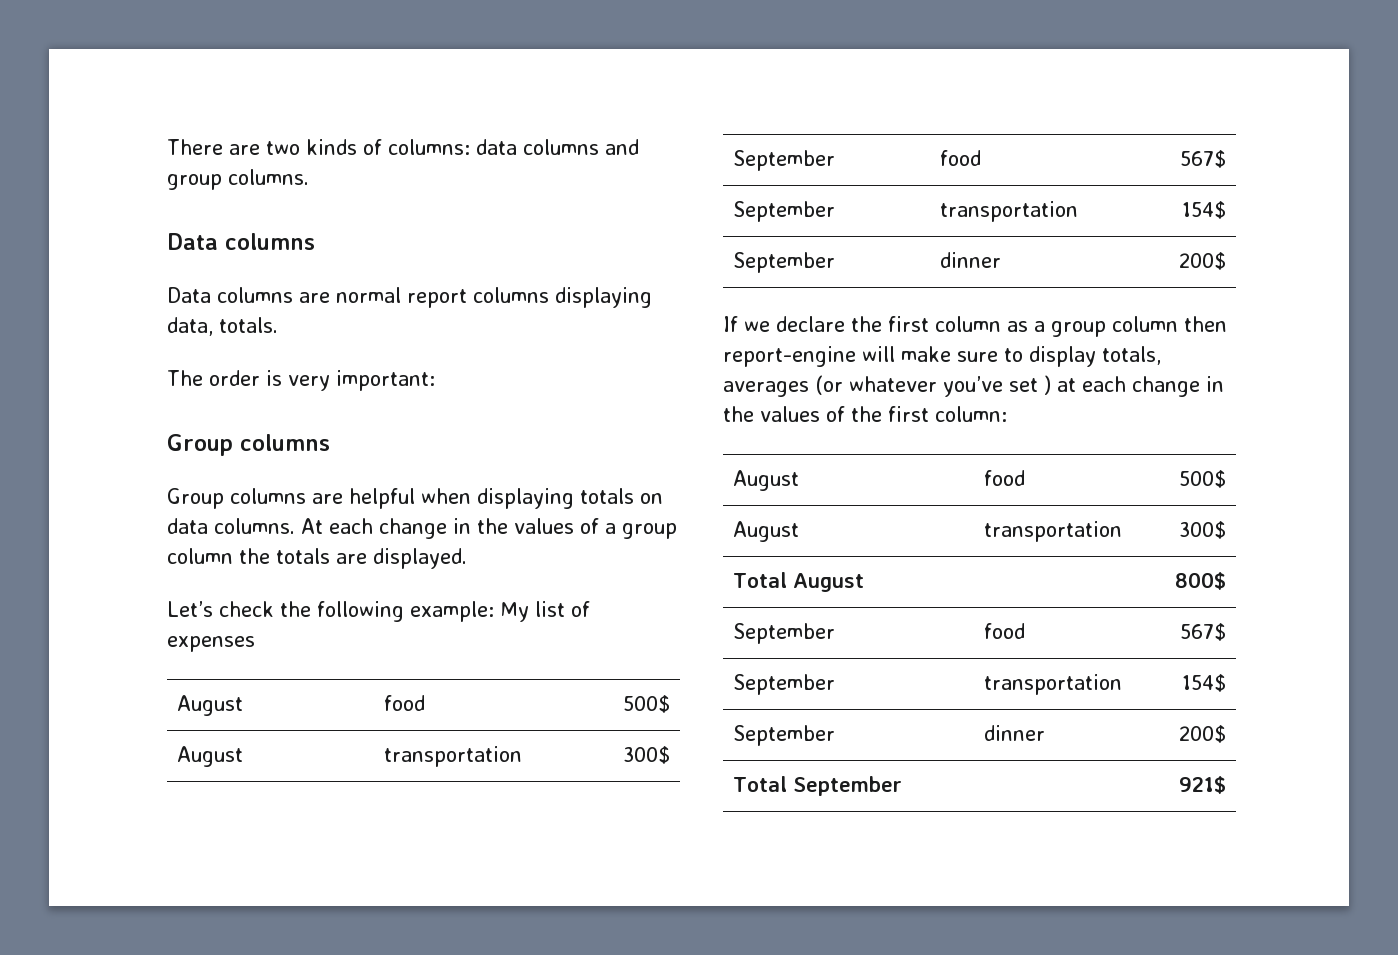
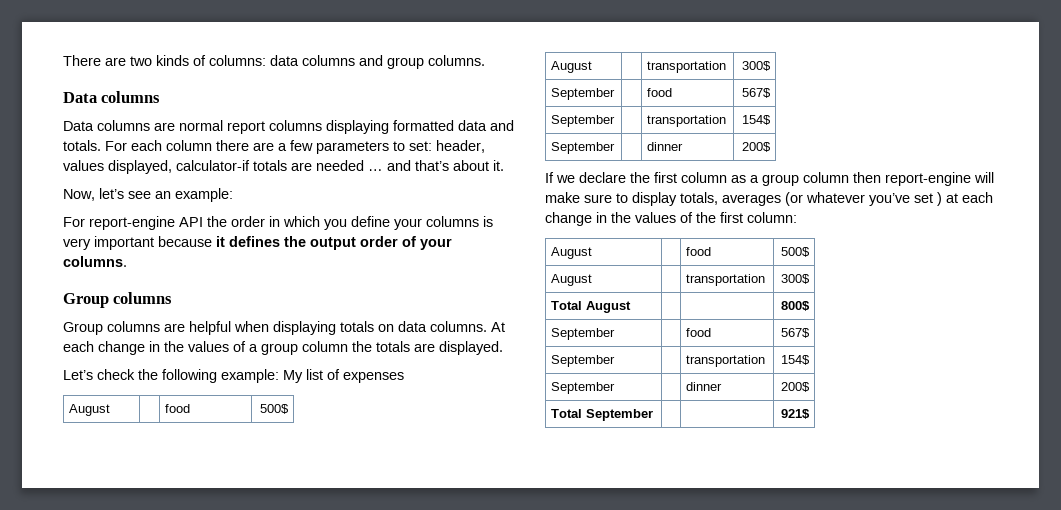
[167,317,278,336] [167,370,435,391] data, totals. // The order is very important: -> [393,120,514,131] [63,140,485,154] [63,160,504,174] [63,188,233,202] [63,216,493,230] [63,236,452,250] [63,256,127,267] formatted data and totals. For each column there are a few parameters to set: header, values displayed, calculator-if totals are needed … and that’s about it. // Now, let’s see an example: // For report-engine API the order in which you define your columns is very important because it defines the output order of your columns.

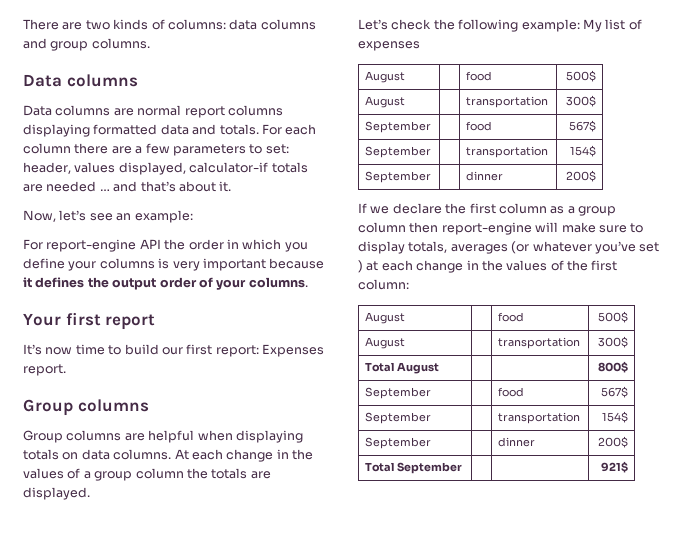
(127, 261) none -> [23,312,156,330] [23,344,324,357] [23,364,66,376] // Your first report // It’s now time to build our first report: Expenses report.

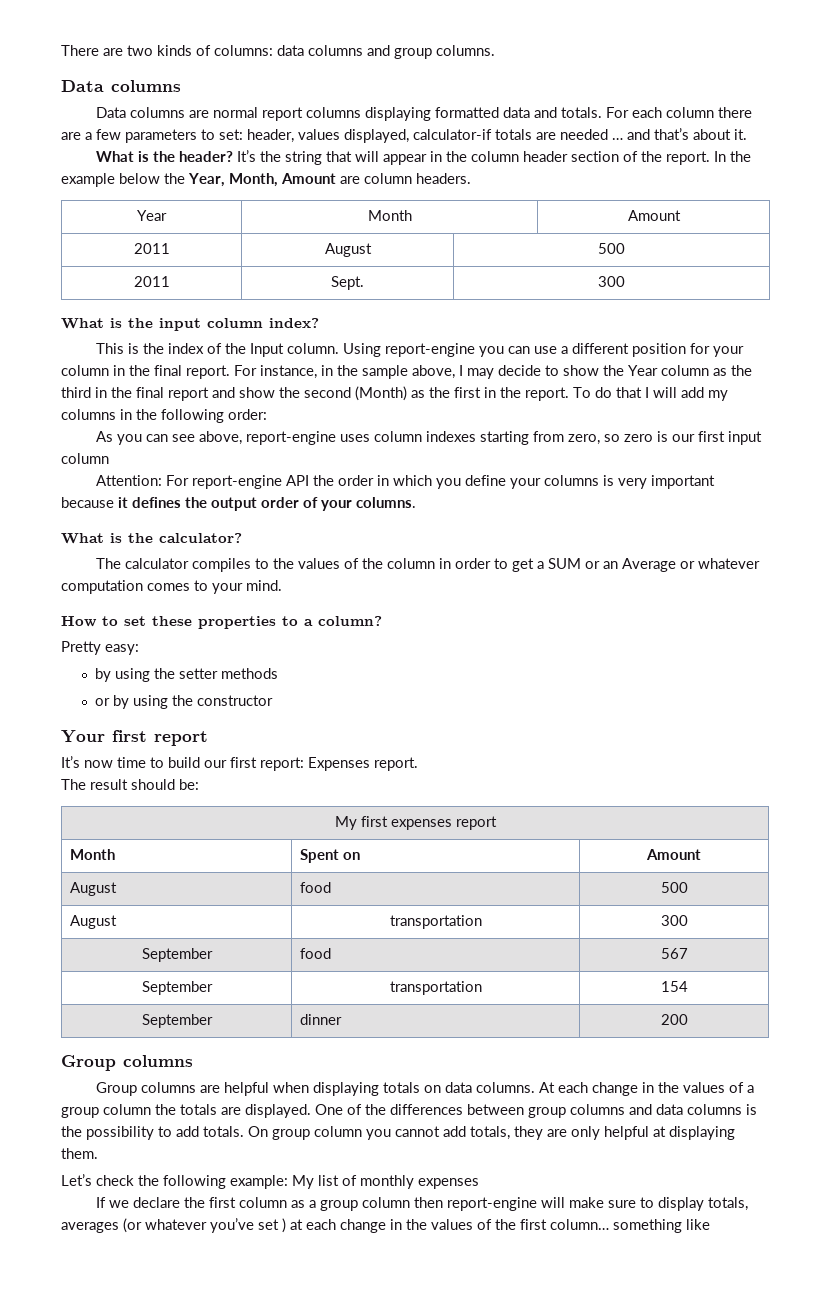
[23,210,193,223] Now, let’s see an example: // -> [96,150,752,165] [61,173,471,187] [137,210,167,221] [367,210,412,221] [627,210,681,221] [133,243,170,254] [324,243,372,257] [598,243,625,254] [133,276,170,287] [331,276,364,290] [598,276,625,287] [61,318,319,331] [96,343,745,357] [61,365,752,379] [61,386,728,401] [61,409,267,423] [96,431,763,445] [61,453,109,464] [96,475,163,486] What is the header? It’s the string that will appear in the column header section of the report. In the example below the Year, Month, Amount are column headers. // Year | Month | Amount // 2011 | August | 500 // 2011 | Sept. | 300 // What is the input column index? // This is the index of the Input column. Using report-engine you can use a different position for your column in the final report. For instance, in the sample above, I may decide to show the Year column as the third in the final report and show the second (Month) as the first in the report. To do that I will add my columns in the following order: // As you can see above, report-engine uses column indexes starting from zero, so zero is our first input column // Attention:
(308, 282) none -> [61,533,242,544] [96,558,761,572] [61,580,282,594] [61,616,382,629] [61,641,139,655] [95,668,279,682] [95,695,274,709] // What is the calculator? // The calculator compiles to the values of the column in order to get a SUM or an Average or whatever computation comes to your mind. // How to set these properties to a column? // Pretty easy: // by using the setter methods // or by using the constructor
(66, 370) none -> [61,779,199,790] [334,816,497,830] [70,849,116,860] [300,849,361,863] [646,849,701,860] [70,882,118,896] [300,882,332,893] [660,882,688,893] [70,915,118,929] [389,915,482,929] [660,915,688,926] [141,948,213,962] [300,948,332,959] [660,948,688,959] [141,981,213,995] [389,981,482,995] [660,981,688,992] [141,1014,213,1028] [300,1014,343,1025] [660,1014,688,1025] // The result should be: // My first expenses report // Month | Spent on | Amount // August | food | 500 // August | transportation | 300 // September | food | 567 // September | transportation | 154 // September | dinner | 200
(90, 493) none -> [315,1104,757,1118] [61,1126,735,1140] [61,1148,98,1159] One of the differences between group columns and data columns is the possibility to add totals. On group column you cannot add totals, they are only helpful at displaying them.
[358,41,420,51] [365,71,406,83] [466,71,493,81] [565,70,596,82] [365,96,406,108] [466,96,549,108] [565,95,596,107] [365,121,432,133] [466,121,493,131] [568,120,596,132] [365,146,432,158] [466,146,549,158] [569,145,596,157] [365,171,432,183] [466,171,504,181] [565,170,596,182] expenses // August | | food | 500$ // August | | transportation | 300$ // September | | food | 567$ // September | | transportation | 154$ // September | | dinner | 200$ -> [360,1175,479,1189] monthly expenses
[358,279,409,290] [365,312,406,324] [498,312,525,322] [597,311,628,323] [365,337,406,349] [498,337,581,349] [597,336,628,348] [365,362,440,374] [597,361,628,373] [365,387,432,399] [498,387,525,397] [600,386,628,398] [365,412,432,424] [498,412,581,424] [601,411,628,423] [365,437,432,449] [498,437,536,447] [597,436,628,448] [365,462,463,474] [600,461,628,473] column: // August | | food | 500$ // August | | transportation | 300$ // Total August | | | 800$ // September | | food | 567$ // September | | transportation | 154$ // September | | dinner | 200$ // Total September | | | 921$ -> [550,1219,710,1233] column… something like

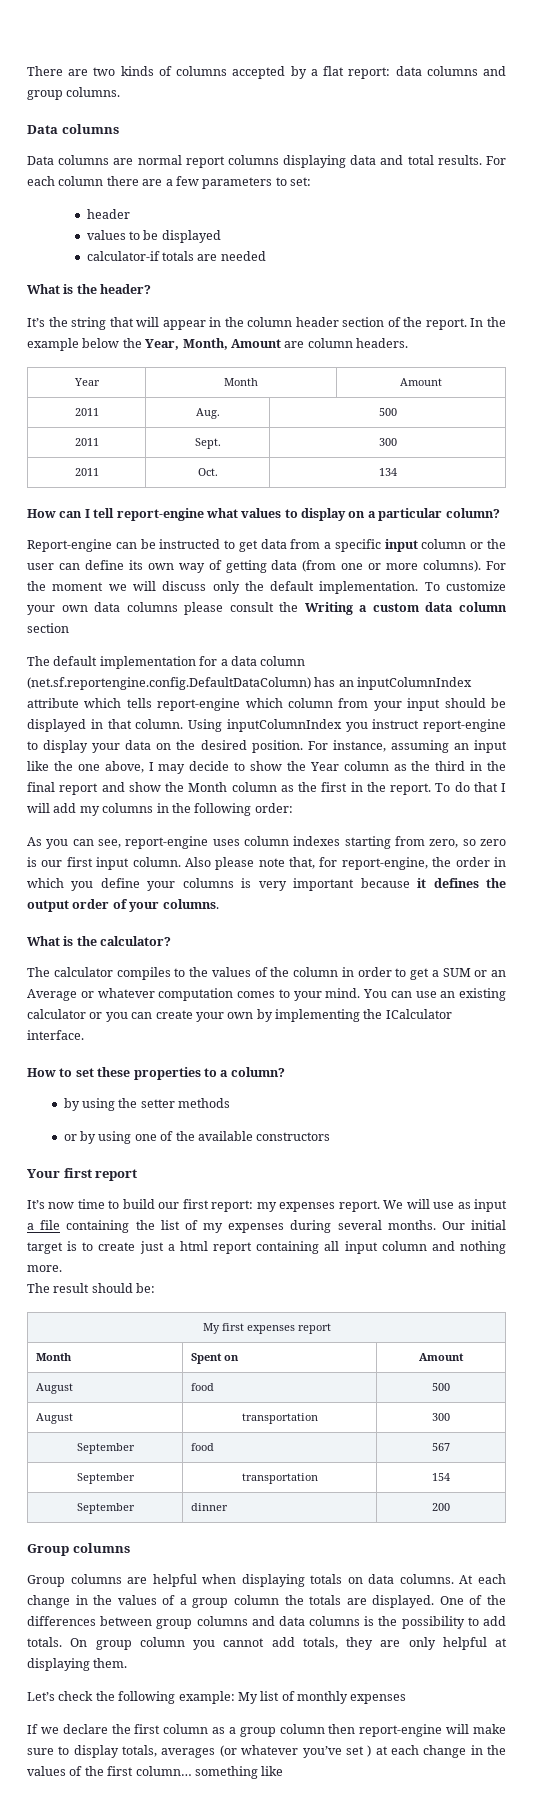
[214,45,273,56] columns: -> [176,66,391,79] columns accepted by a flat report:
[435,107,500,118] formatted -> (347, 161) none
[561,107,603,118] totals. -> [407,155,482,165] total results.
[247,129,409,143] header, values displayed, -> [86,209,130,219] [86,230,221,243] // header // values to be displayed //
[612,128,747,140] … and that’s about it. -> (266, 256) none
(234, 156) none -> (152, 289) //
[324,243,372,257] August -> [195,408,220,419] Aug.
[61,318,319,331] [96,343,745,357] [61,365,408,379] // What is the input column index? // This is the index of the Input column. Using report-engine you can use a different position for your column in the final report. For instance, in the sample -> [74,468,99,476] [197,468,218,476] [378,468,397,476] [27,508,500,521] [27,539,507,552] [27,560,507,573] [27,581,507,594] [27,602,508,615] [27,623,69,633] [27,656,306,669] [27,677,473,690] [27,698,506,711] [27,719,506,732] [27,740,507,753] [27,761,100,771] // 2011 | Oct. | 134 // How can I tell report-engine what values to display on a particular column? // Report-engine can be instructed to get data from a specific input column or the user can define its own way of getting data (from one or more columns). For the moment we will discuss only the default implementation. To customize your own data columns please consult the Writing a custom data column section // The default implementation for a data column (net.sf.reportengine.config.DefaultDataColumn) has an inputColumnIndex attribute which tells report-engine which column from your input should be displayed in that column. Using inputColumnIndex you instruct report-engine to display your data on the desired position. For instance, assuming an input like the one
[304,386,407,401] second (Month) -> [188,782,277,792] Month column
[172,431,243,445] see above, -> [97,839,121,848] see,
[61,453,109,464] [96,475,310,489] column // Attention: For report-engine API -> [132,857,428,870] column. Also please note that, for report-engine,
(282, 585) none -> [363,988,506,1001] [27,1009,452,1022] [27,1030,84,1040] You can use an existing calculator or you can create your own by implementing the ICalculator interface.
[61,641,139,655] // Pretty easy: -> (285, 1072) none
[172,695,274,706] the constructor -> [134,1131,331,1141] one of the available constructors
[308,757,418,771] Expenses report. -> [256,1199,507,1212] [27,1220,507,1233] [27,1241,506,1254] [27,1265,62,1272] my expenses report. We will use as input a file containing the list of my expenses during several months. Our initial target is to create just a html report containing all input column and nothing more.

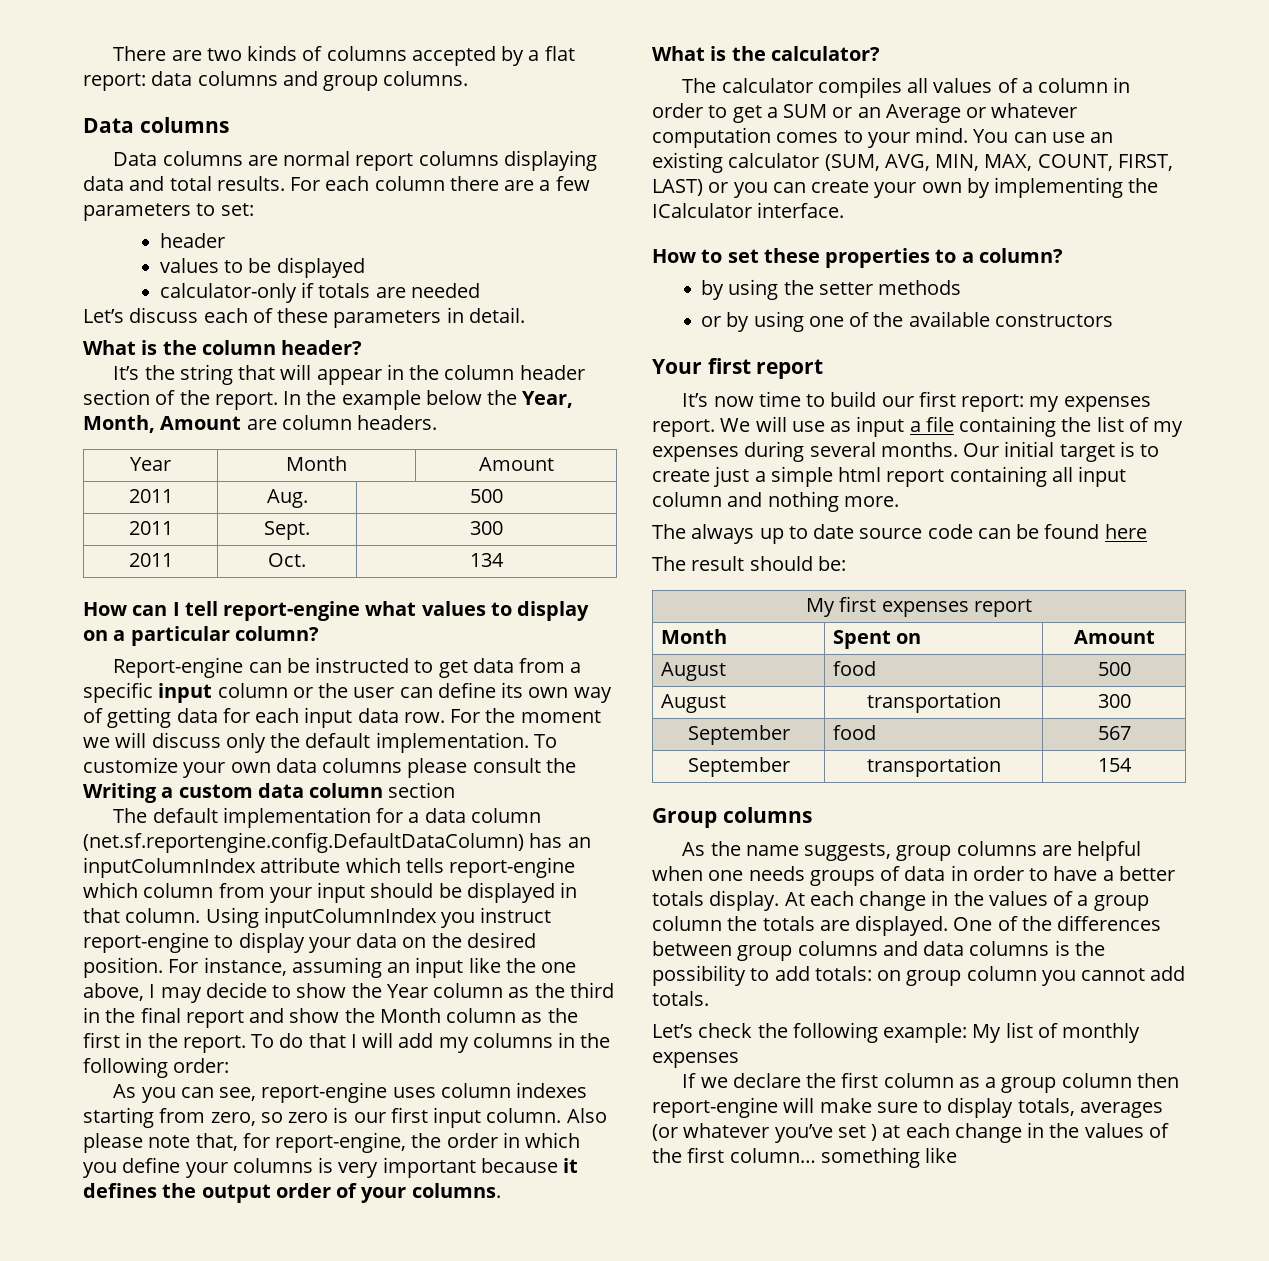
[86,251,160,261] calculator-if -> [159,282,315,303] calculator-only if
[27,284,97,294] // What is the -> [83,307,525,328] [83,340,276,355] // Let’s discuss each of these parameters in detail. // What is the column
[302,560,482,572] (from one or more columns). -> [222,707,445,728] for each input data row.
[174,967,290,977] to the values of the -> [907,78,1033,93] all values of a
(86, 1014) none -> [824,154,1173,171] [652,179,703,196] (SUM, AVG, MIN, MAX, COUNT, FIRST, LAST)
(175, 1247) none -> [770,466,833,487] simple
(62, 1268) none -> [652,524,1147,544] // The always up to date source code can be found here
[76,1503,135,1514] [190,1503,228,1511] [432,1503,450,1511] // September | dinner | 200 -> (1132, 765) none
[27,1574,454,1587] Group columns are helpful when displaying totals on data columns. -> [682,841,1142,861] [652,865,1175,886] [652,890,780,911] As the name suggests, group columns are helpful when one needs groups of data in order to have a better totals display.
[27,1637,88,1647] totals. On -> [814,966,902,981] totals: on
[302,1637,507,1650] [27,1658,128,1671] totals, they are only helpful at displaying them. -> [652,991,709,1006] totals.

